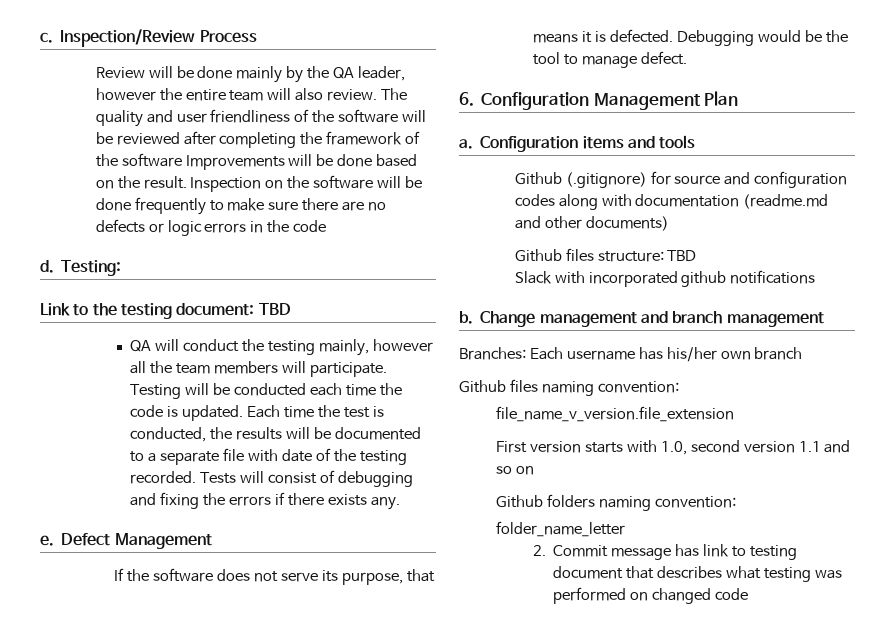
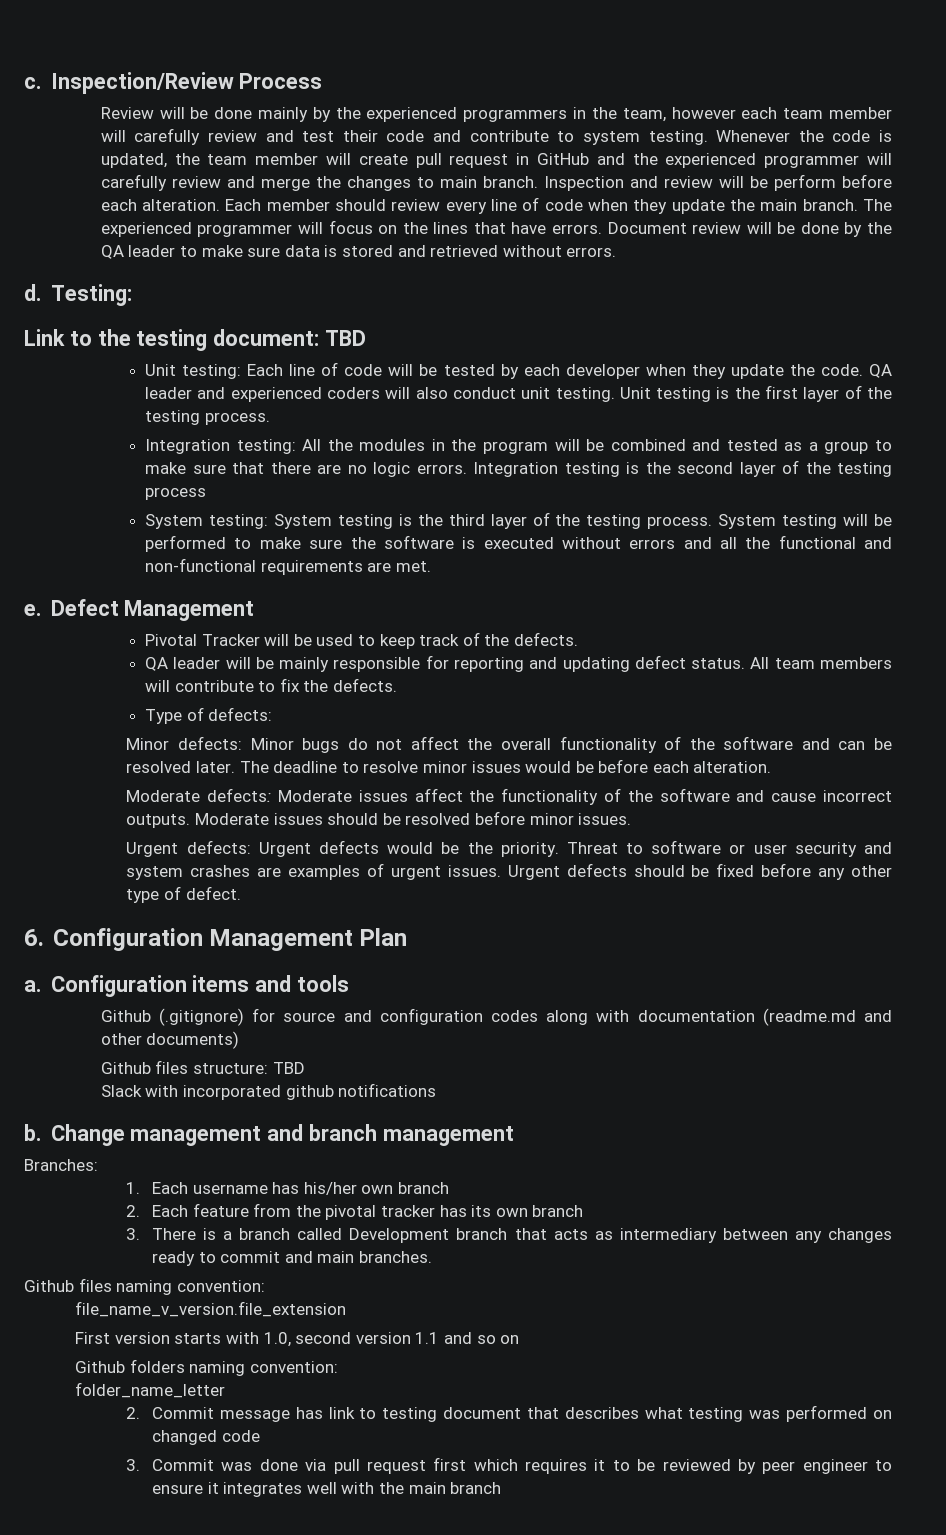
[333,66,405,81] [95,88,408,101] [95,109,427,127] [95,131,421,148] [95,153,418,170] [95,175,422,192] [95,197,387,215] [95,219,327,236] QA leader, however the entire team will also review. The quality and user friendliness of the software will be reviewed after completing the framework of the software Improvements will be done based on the result. Inspection on the software will be done frequently to make sure there are no defects or logic errors in the code -> [366,107,893,122] [100,128,892,145] [100,153,893,168] [100,174,892,191] [100,197,893,214] [100,220,893,237] [100,245,617,259] experienced programmers in the team, however each team member will carefully review and test their code and contribute to system testing. Whenever the code is updated, the team member will create pull request in GitHub and the experienced programmer will carefully review and merge the changes to main branch. Inspection and review will be perform before each alteration. Each member should review every line of code when they update the main branch. The experienced programmer will focus on the lines that have errors. Document review will be done by the QA leader to make sure data is stored and retrieved without errors.
[130,339,433,356] [130,361,387,377] [130,383,402,399] [130,405,384,421] [130,427,421,442] [130,448,407,465] [130,470,413,487] [130,492,400,510] [40,533,212,549] [114,568,435,585] [533,29,848,46] [533,52,638,68] QA will conduct the testing mainly, however all the team members will participate. Testing will be conducted each time the code is updated. Each time the test is conducted, the results will be documented to a separate file with date of the testing recorded. Tests will consist of debugging and fixing the errors if there exists any. // e. Defect Management // If the software does not serve its purpose, that means it is defected. Debugging would be the tool to manage -> [145,362,892,379] [145,385,892,402] [145,410,270,425] [145,439,892,454] [145,460,892,477] [145,487,207,500] [145,512,892,529] [145,535,892,552] [145,558,431,575] [24,599,255,621] [145,632,578,649] [145,655,892,672] [145,678,398,692] [145,707,273,724] [126,736,892,753] [126,759,772,773] [126,788,893,805] [126,811,632,828] [126,840,892,857] [126,863,893,880] [126,886,181,903] Unit testing: Each line of code will be tested by each developer when they update the code. QA leader and experienced coders will also conduct unit testing. Unit testing is the first layer of the testing process. // Integration testing: All the modules in the program will be combined and tested as a group to make sure that there are no logic errors. Integration testing is the second layer of the testing process // System testing: System testing is the third layer of the testing process. System testing will be performed to make sure the software is executed without errors and all the functional and non-functional requirements are met. // e. Defect Management // Pivotal Tracker will be used to keep track of the defects. // QA leader will be mainly responsible for reporting and updating defect status. All team members will contribute to fix the defects. // Type of defects: // Minor defects: Minor bugs do not affect the overall functionality of the software and can be resolved later. The deadline to resolve minor issues would be before each alteration. // Moderate defects: Moderate issues affect the functionality of the software and cause incorrect outputs. Moderate issues should be resolved before minor issues. // Urgent defects: Urgent defects would be the priority. Threat to software or user security and system crashes are examples of urgent issues. Urgent defects should be fixed before any other type of
(526, 353) none -> [126,1182,141,1194] // 1.
(803, 353) none -> [126,1203,584,1220] [126,1228,892,1243] [151,1251,432,1266] // 2. Each feature from the pivotal tracker has its own branch // 3. There is a branch called Development branch that acts as intermediary between any changes ready to commit and main branches.
(749, 594) none -> [126,1457,893,1474] [151,1482,502,1497] // 3. Commit was done via pull request first which requires it to be reviewed by peer engineer to ensure it integrates well with the main branch

